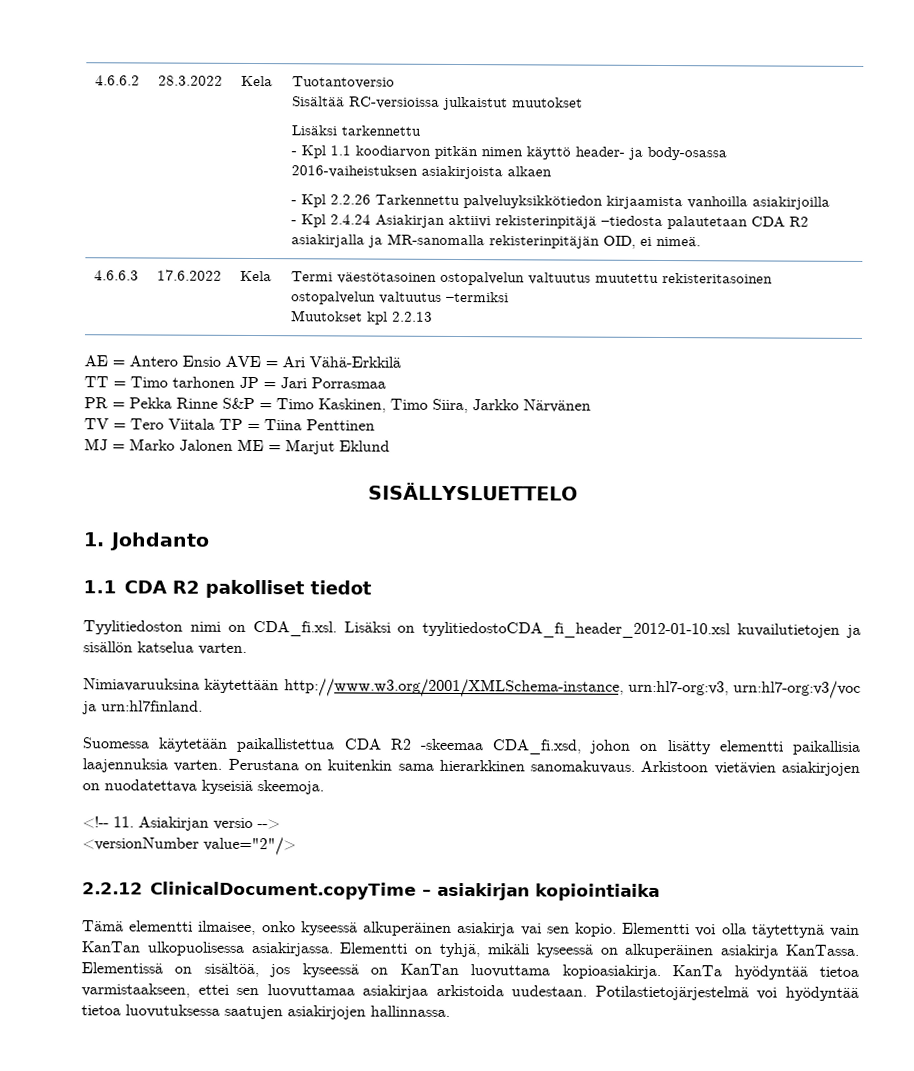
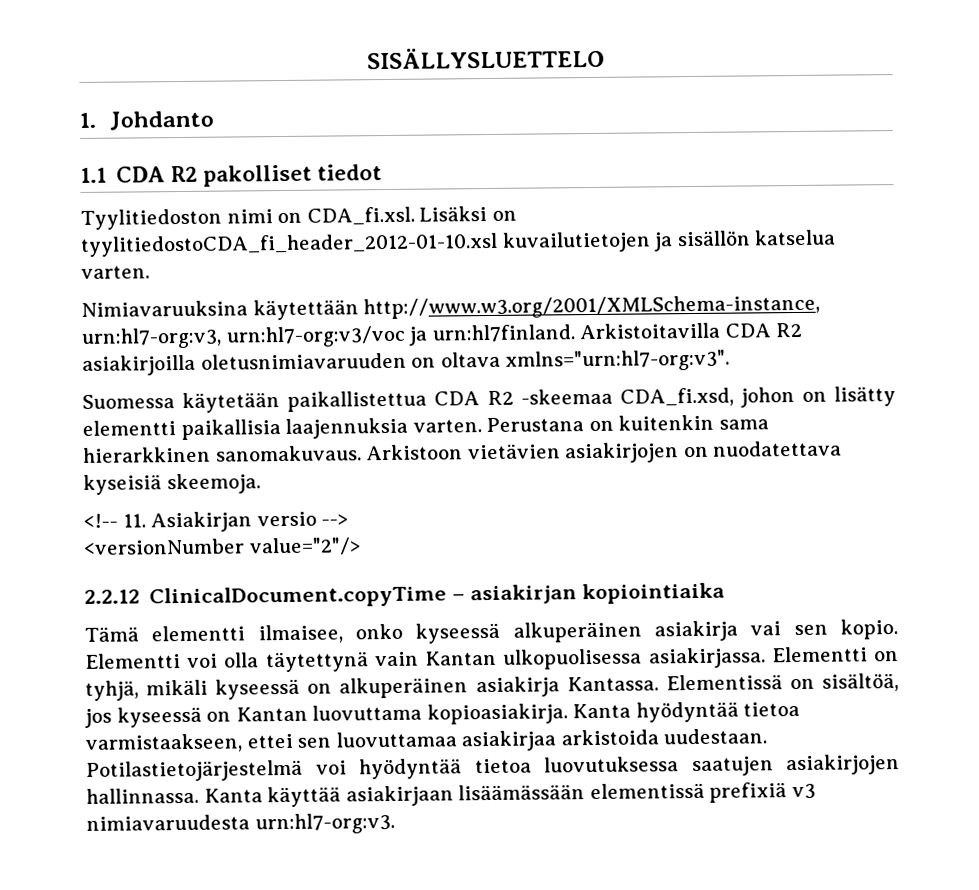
[95,75,141,86] [158,75,224,86] [241,75,274,87] [292,76,396,89] [292,96,584,111] [291,125,423,136] [291,145,728,161] [291,165,553,180] [291,194,831,210] [291,214,810,230] [291,233,702,249] [94,270,140,281] [157,269,223,281] [240,270,273,282] [291,271,774,286] [291,291,510,305] [291,310,434,325] [84,355,401,368] [84,376,386,389] [84,397,591,414] [84,418,375,431] [84,438,390,455] 4.6.6.2 | 28.3.2022 | Kela | Tuotantoversio // Sisältää RC-versioissa julkaistut muutokset // Lisäksi tarkennettu // - Kpl 1.1 koodiarvon pitkän nimen käyttö header- ja body-osassa 2016-vaiheistuksen asiakirjoista alkaen // - Kpl 2.2.26 Tarkennettu palveluyksikkötiedon kirjaamista vanhoilla asiakirjoilla // - Kpl 2.4.24 Asiakirjan aktiivi rekisterinpitäjä –tiedosta palautetaan CDA R2 asiakirjalla ja MR-sanomalla rekisterinpitäjän OID, ei nimeä. // 4.6.6.3 | 17.6.2022 | Kela | Termi väestötasoinen ostopalvelun valtuutus muutettu rekisteritasoinen ostopalvelun valtuutus –termiksi // Muutokset kpl 2.2.13 // AE = Antero Ensio AVE = Ari Vähä-Erkkilä // TT = Timo tarhonen JP = Jari Porrasmaa // PR = Pekka Rinne S&P = Timo Kaskinen, Timo Siira, Jarkko Närvänen // TV = Tero Viitala TP = Tiina Penttinen // MJ = Marko Jalonen ME = Marjut Eklund // -> (367, 58) none
(203, 706) none -> [579,322,803,340] [82,349,731,376] Arkistoitavilla CDA R2 asiakirjoilla oletusnimiavaruuden on oltava xmlns="urn:hl7-org:v3".
[81,941,141,953] KanTan -> [425,650,498,666] Kantan
[785,944,861,956] KanTassa. -> [566,676,659,692] Kantassa.
[399,963,459,976] KanTan -> [235,706,308,722] Kantan
[672,965,723,977] KanTa -> [572,703,632,719] Kanta
(450, 1011) none -> [203,782,816,808] [86,812,395,835] Kanta käyttää asiakirjaan lisäämässään elementissä prefixiä v3 nimiavaruudesta urn:hl7-org:v3.

